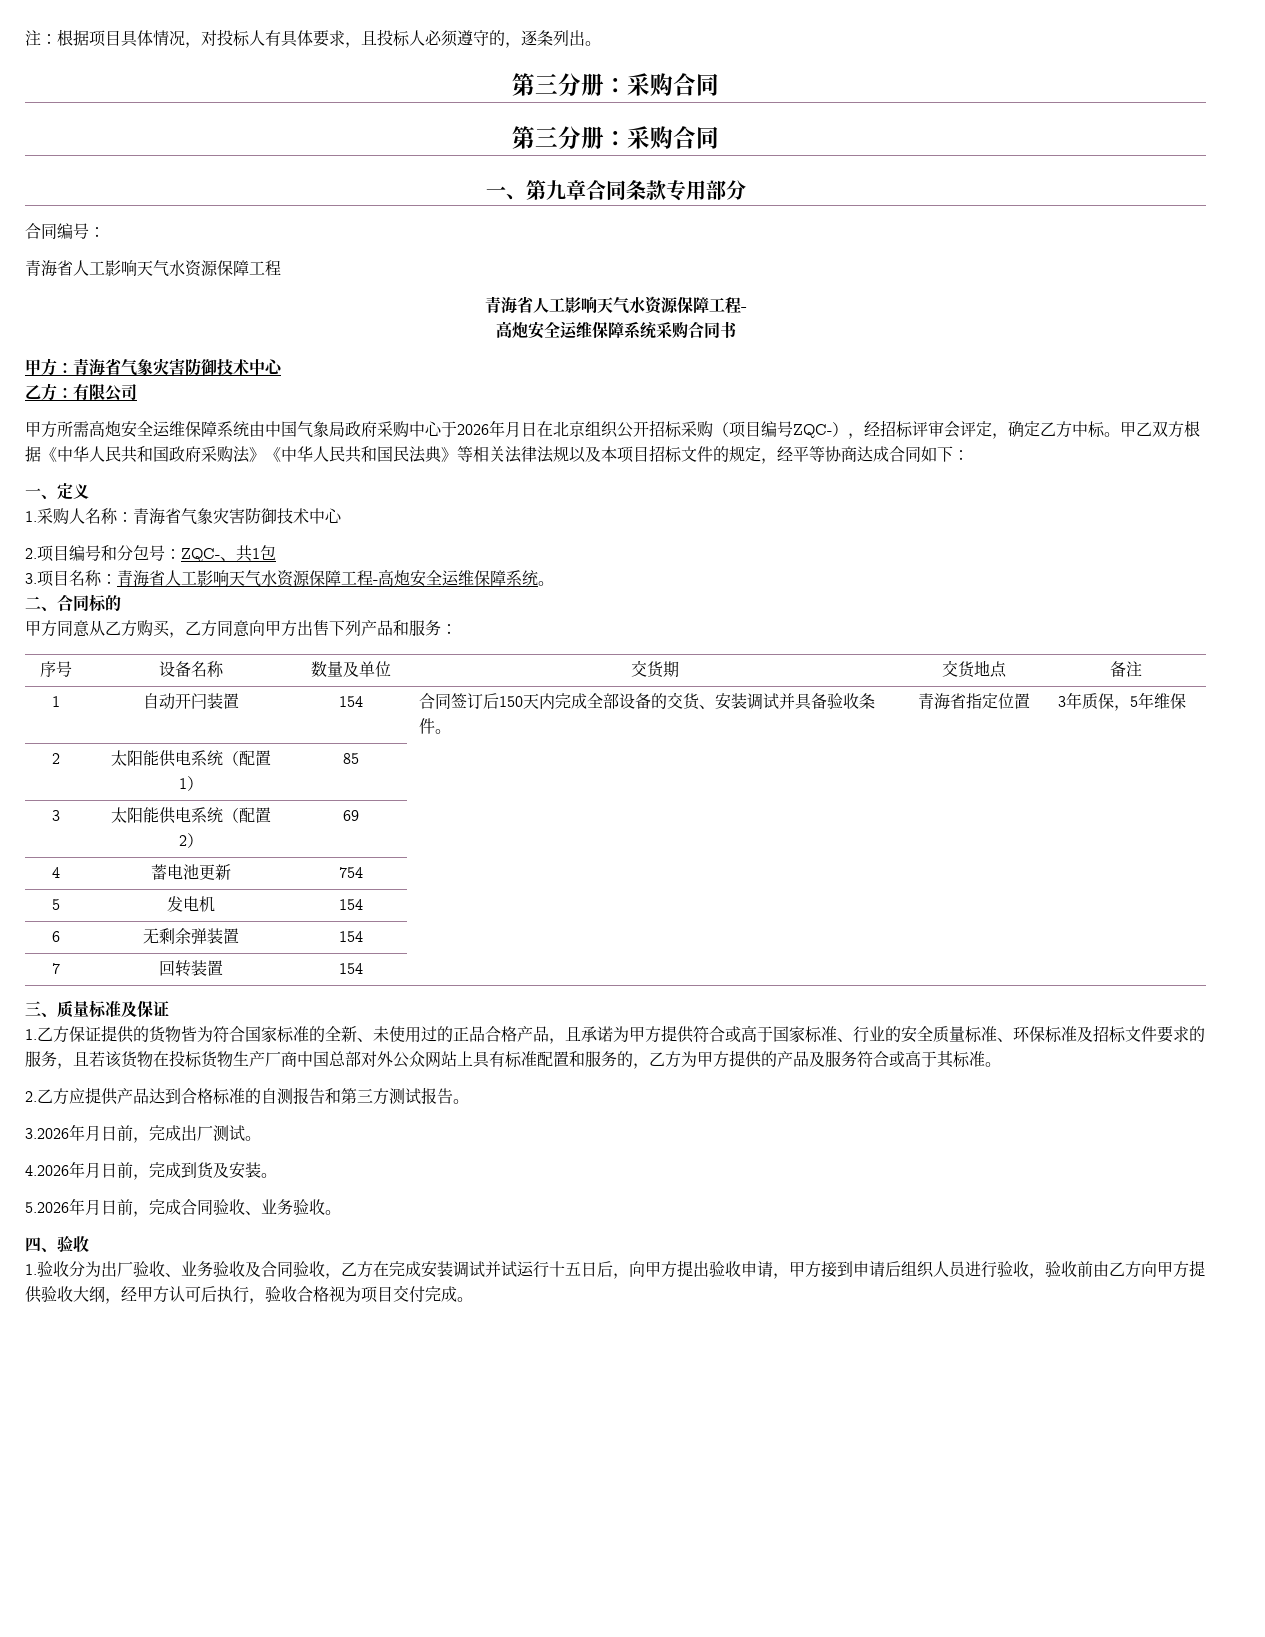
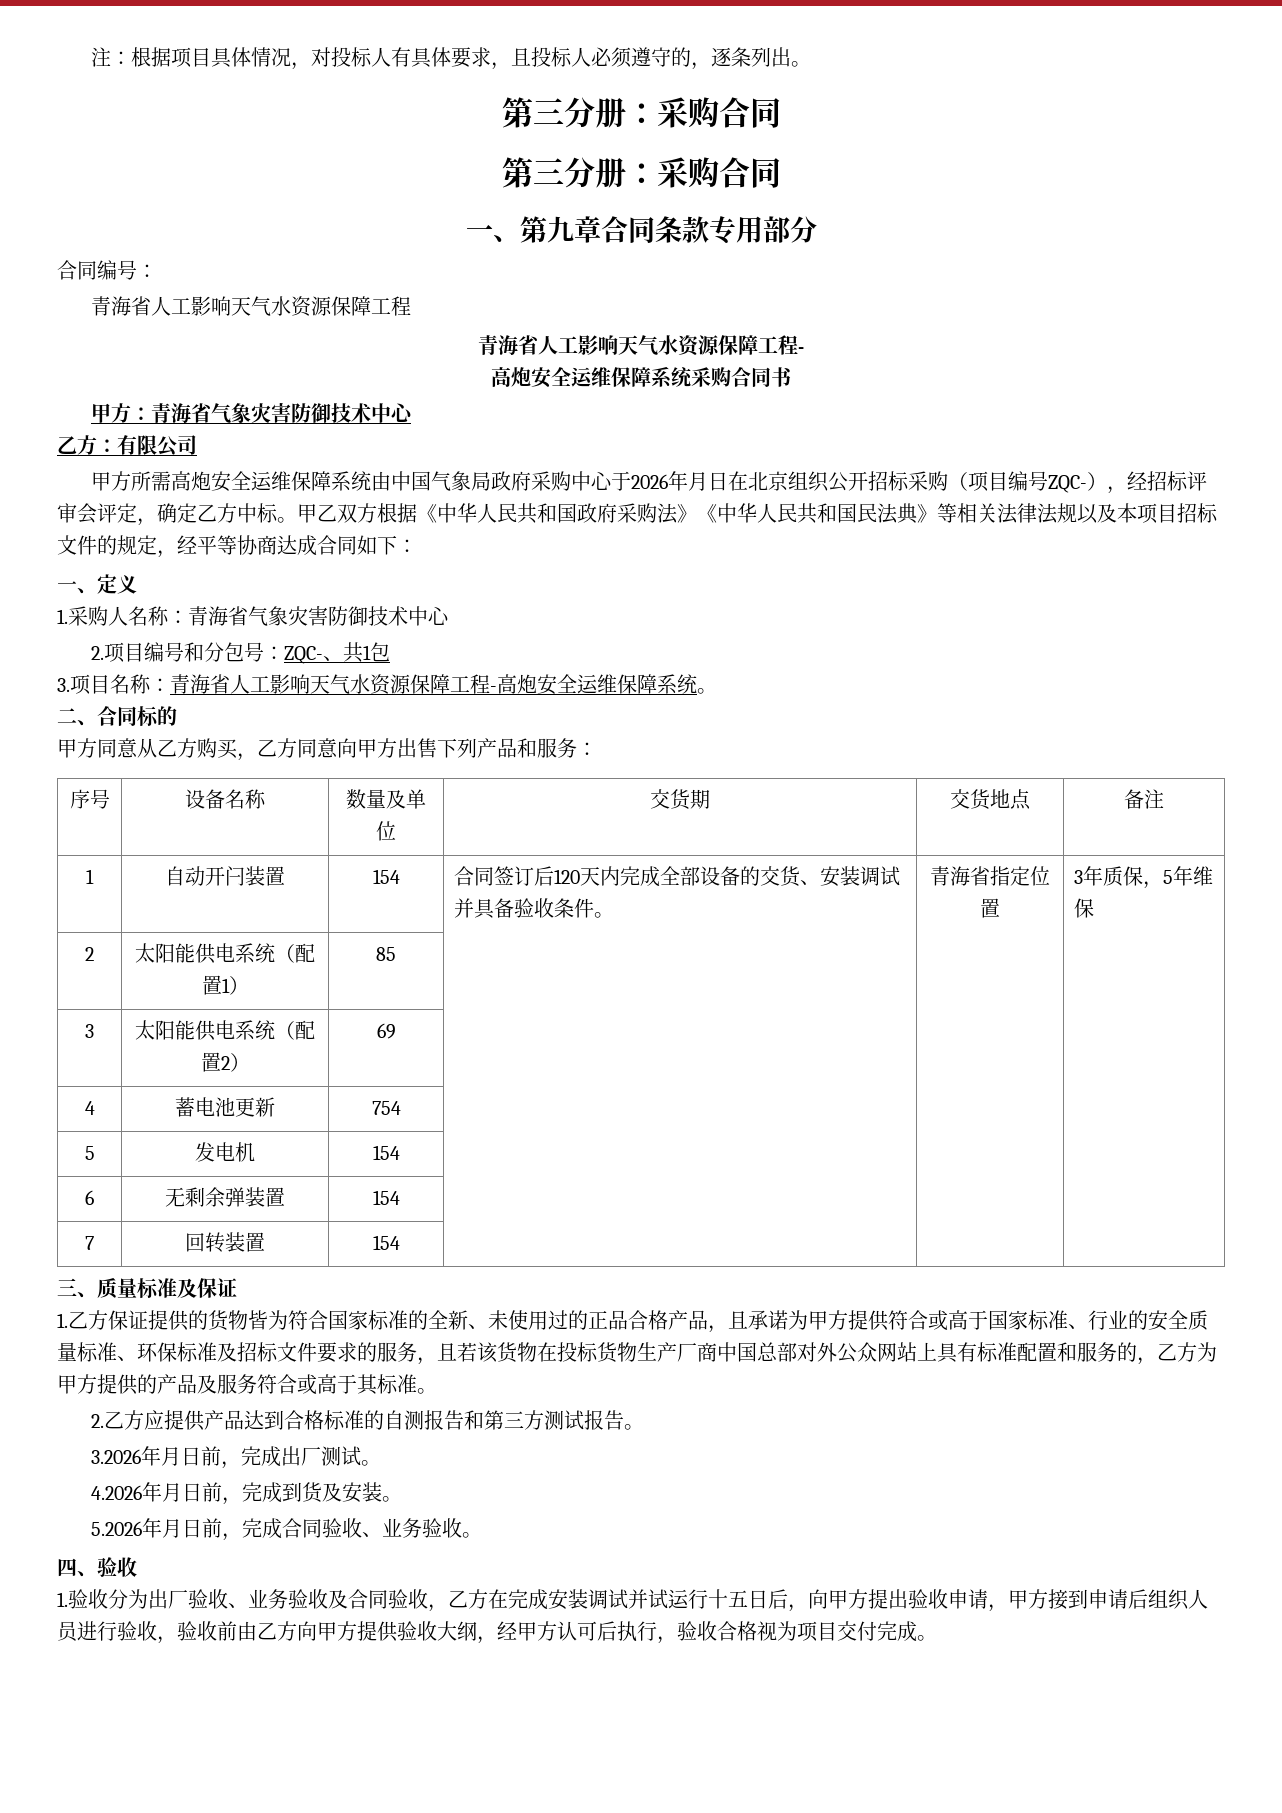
[498,696,523,707] 150 -> [553,869,580,884] 120

